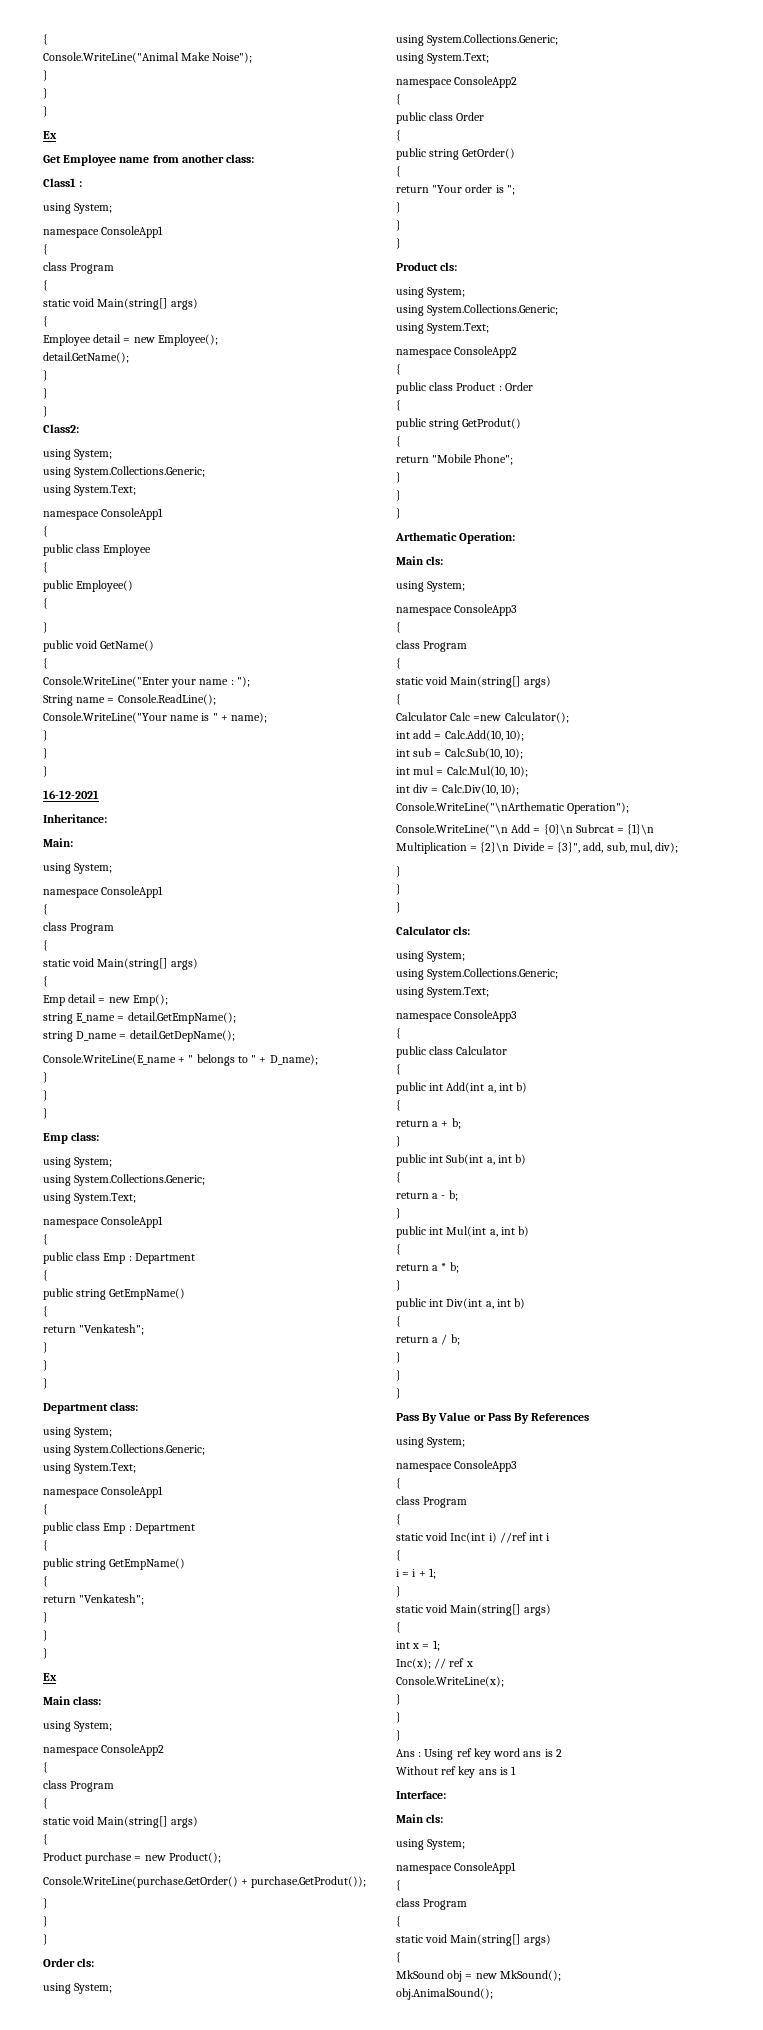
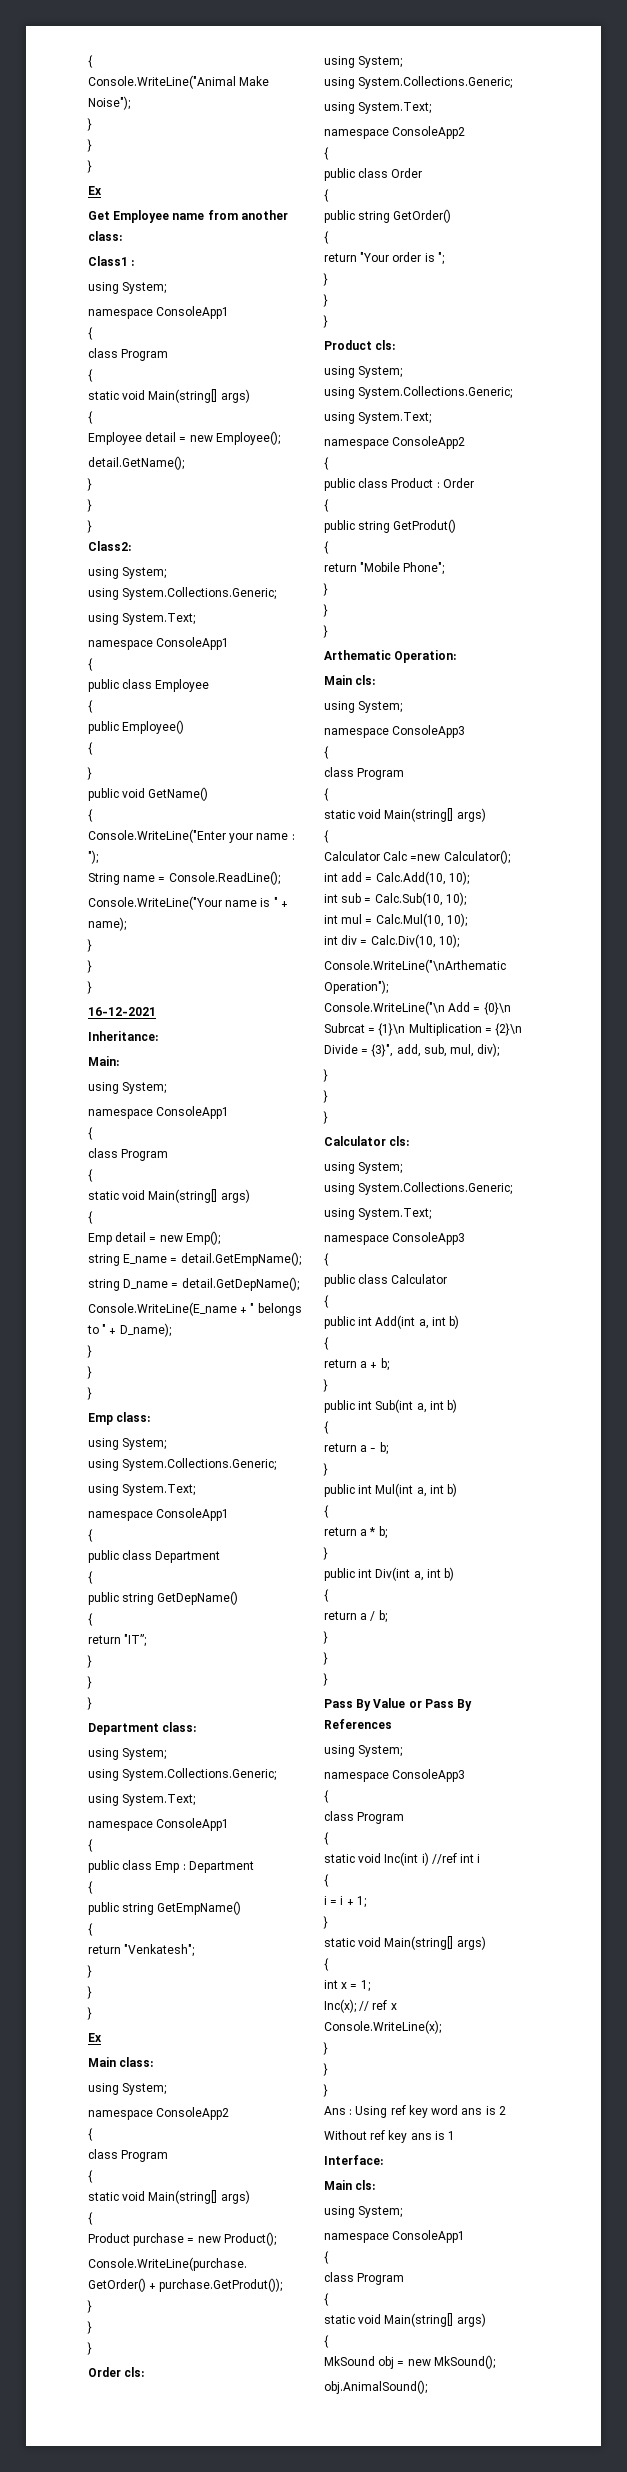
[103,1253,195,1264] [43,1270,48,1281] [43,1288,186,1300] [43,1306,48,1317] [43,1324,145,1335] Emp : Department // { // public string GetEmpName() // { // return "Venkatesh"; -> [155,1551,221,1563] [88,1571,93,1584] [88,1591,239,1605] [88,1613,93,1626] [88,1634,147,1647] Department // { // public string GetDepName() // { // return "IT”;

